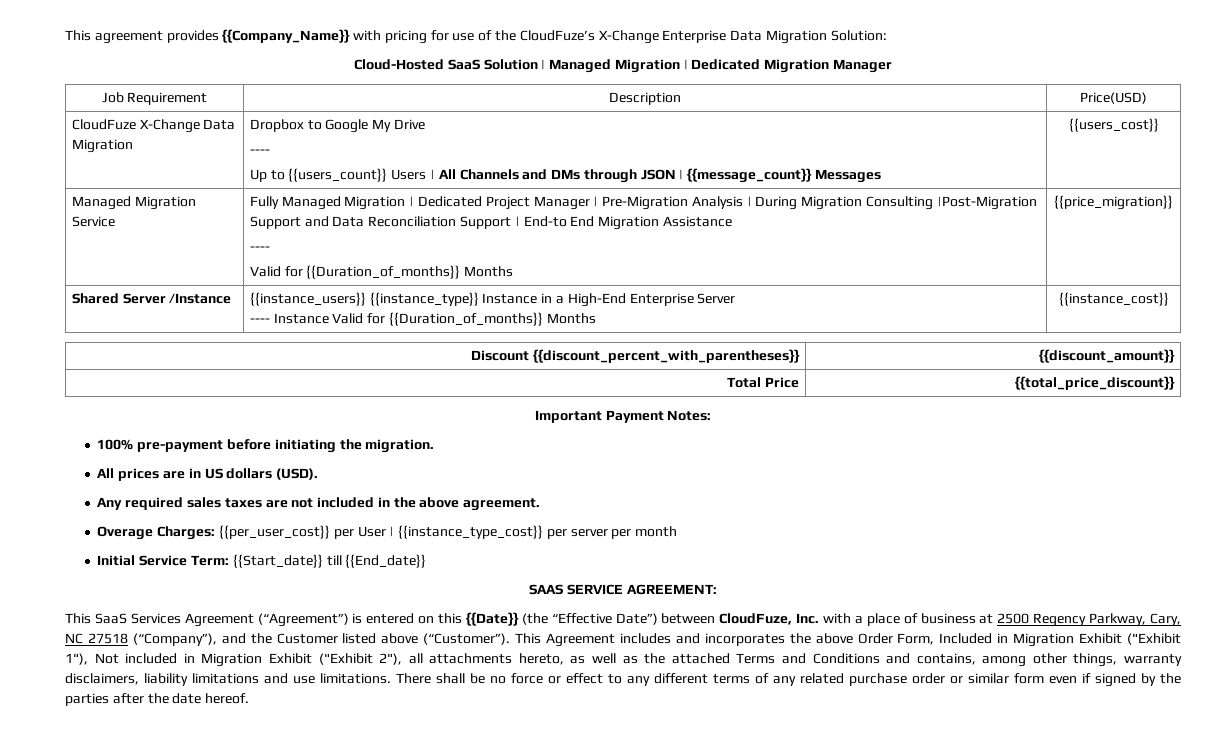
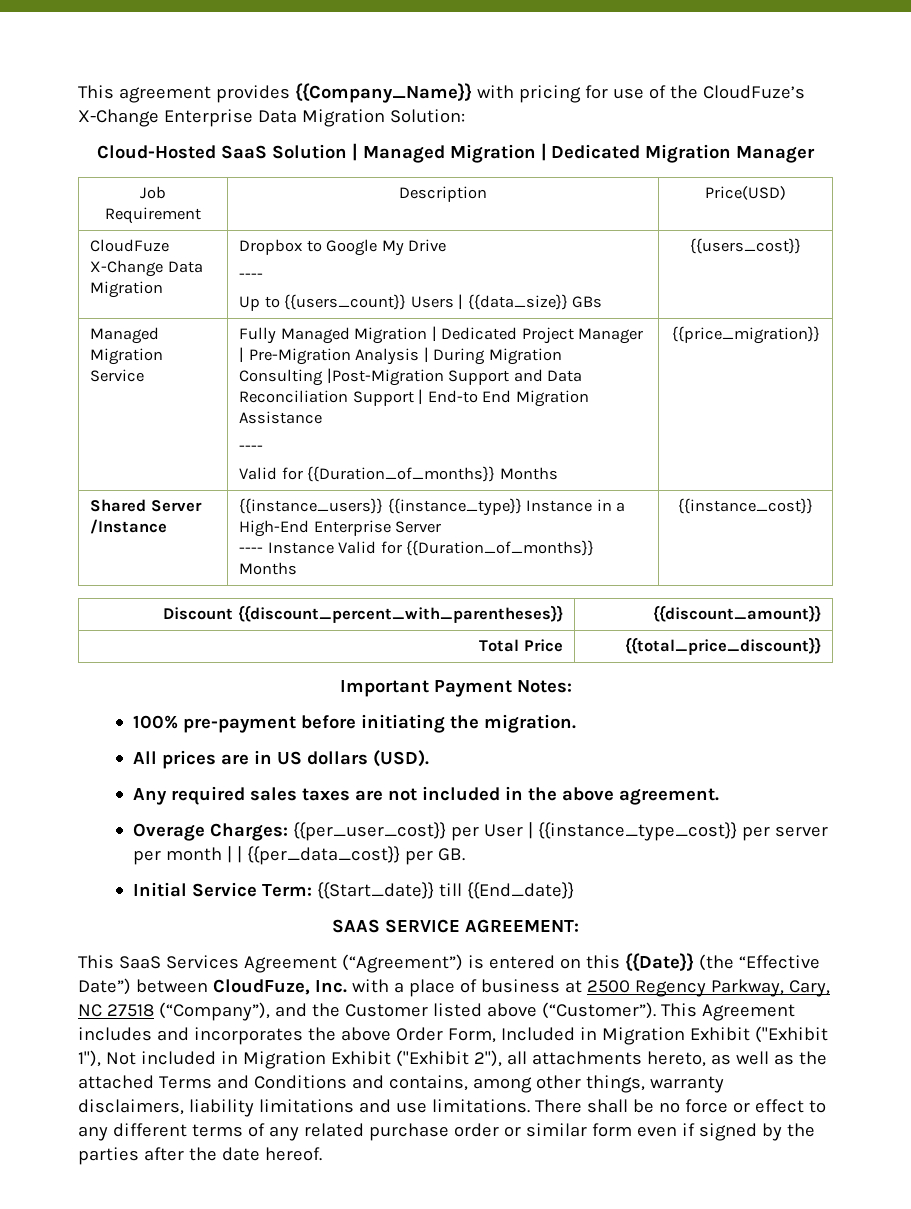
[438,168,881,183] All Channels and DMs through JSON | {{message_count}} Messages -> [467,294,603,310] {{data_size}} GBs
(678, 531) none -> [226,846,465,865] | | {{per_data_cost}} per GB.

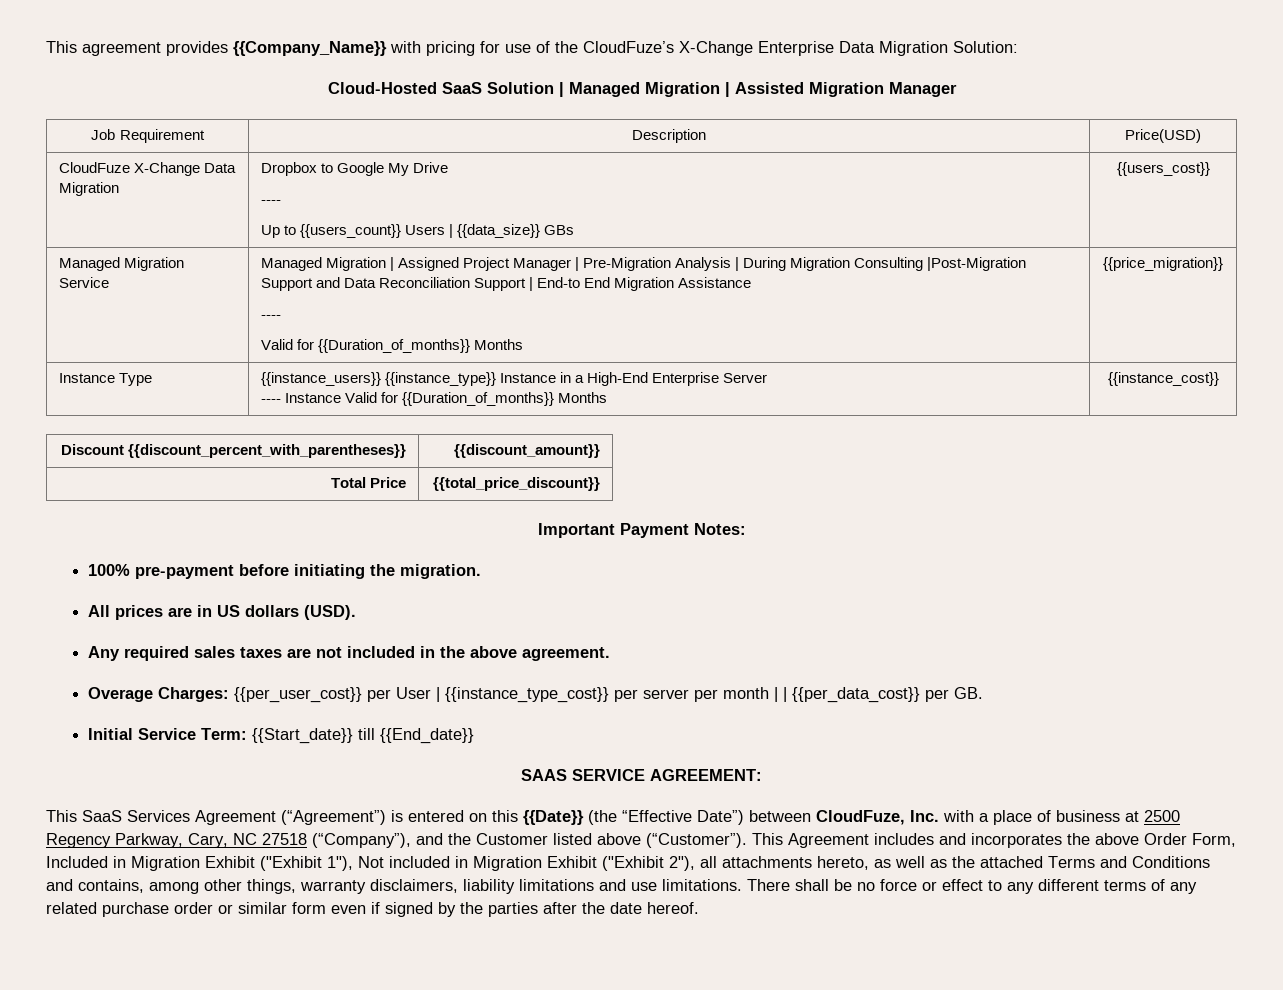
[551,144,641,159] Dedicated -> [734,82,804,94] Assisted
[239,326,518,344] Fully Managed Migration | Dedicated -> [260,257,459,271] Managed Migration | Assigned
[90,499,202,512] [90,519,168,534] Shared Server /Instance -> [58,373,152,386] Instance Type

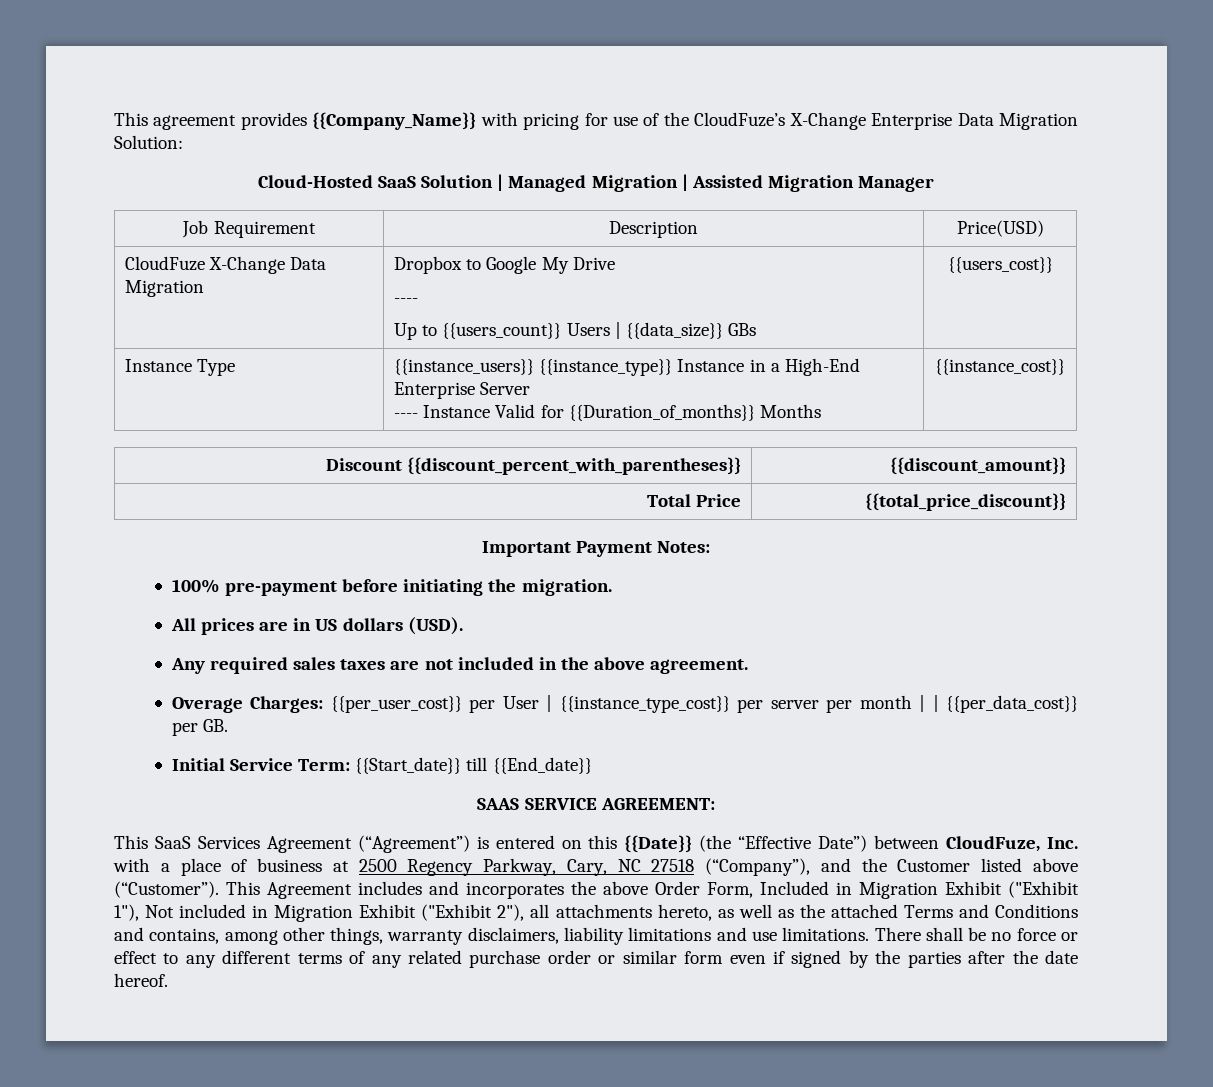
[58,257,184,271] [58,277,109,288] [260,257,1027,271] [260,277,752,291] [260,315,281,319] [260,339,523,353] [1103,257,1223,271] // Managed Migration Service | Managed Migration | Assigned Project Manager | Pre-Migration Analysis | During Migration Consulting |Post-Migration Support and Data Reconciliation Support | End-to End Migration Assistance // ---- // Valid for {{Duration_of_months}} Months | {{price_migration}} -> (1053, 265) none

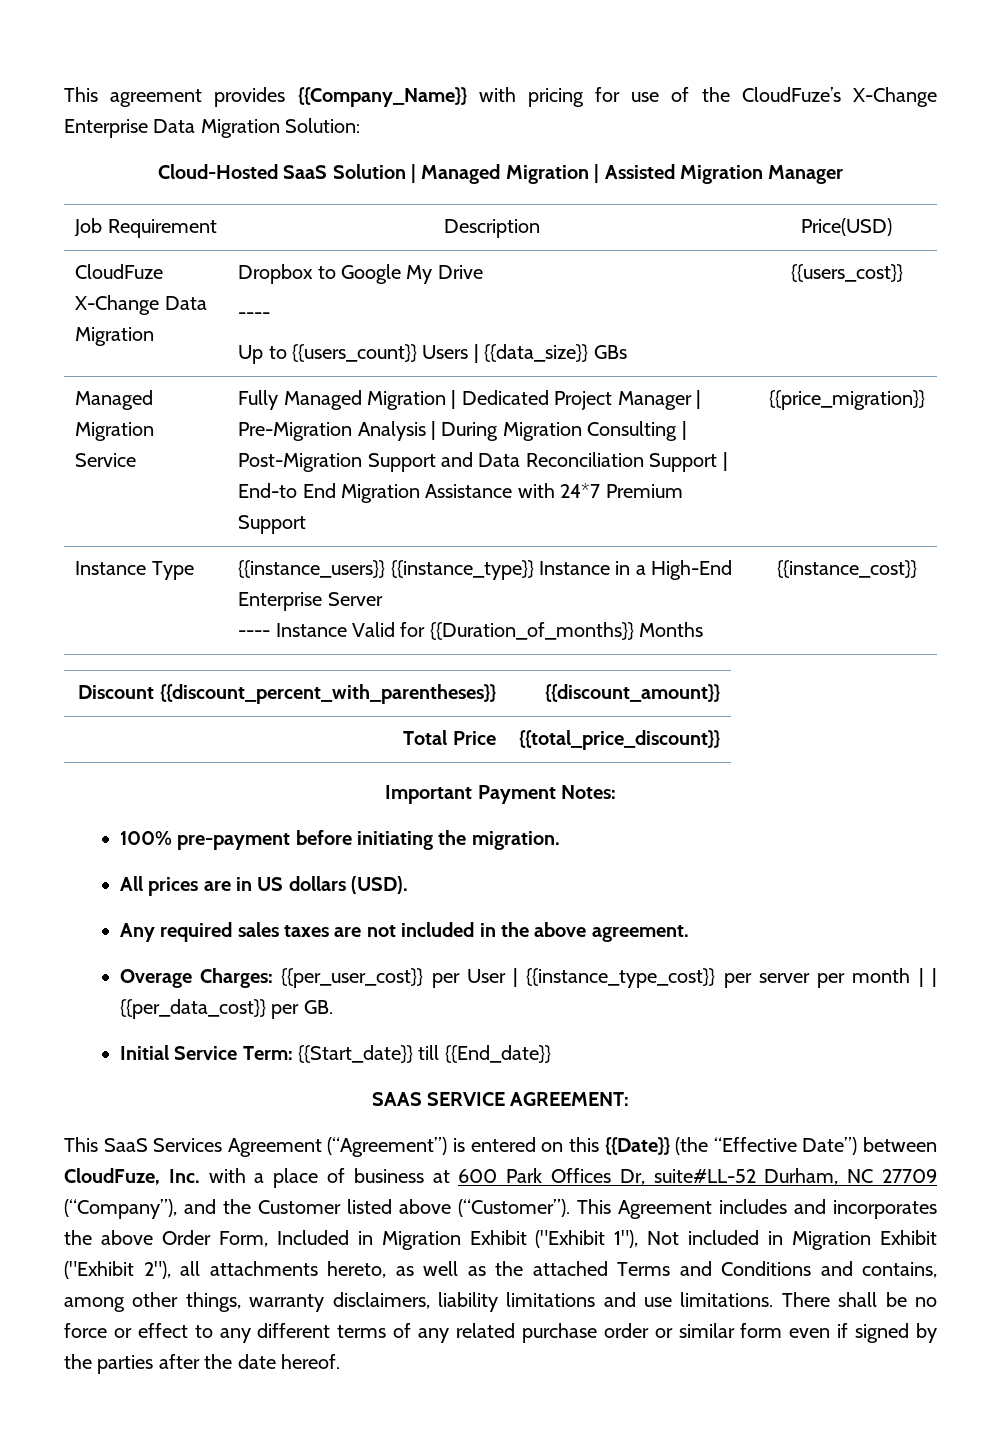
(1053, 265) none -> [75,390,154,410] [75,422,155,441] [75,453,137,467] [238,390,701,410] [238,421,687,441] [238,452,728,472] [238,483,683,503] [238,515,307,534] [768,390,925,410] // Managed Migration Service | Fully Managed Migration | Dedicated Project Manager | Pre-Migration Analysis | During Migration Consulting | Post-Migration Support and Data Reconciliation Support | End-to End Migration Assistance with 24*7 Premium Support | {{price_migration}}
[358,858,695,876] 2500 Regency Parkway, Cary, NC 27518 -> [458,1168,938,1185] 600 Park Offices Dr, suite#LL-52 Durham, NC 27709

